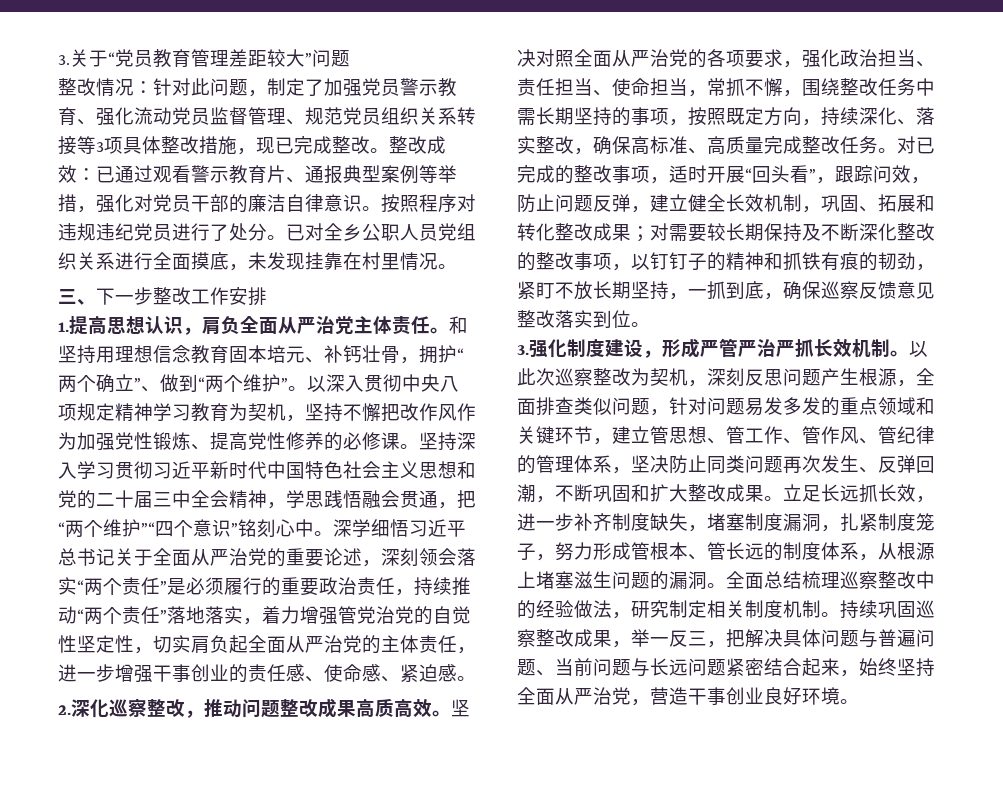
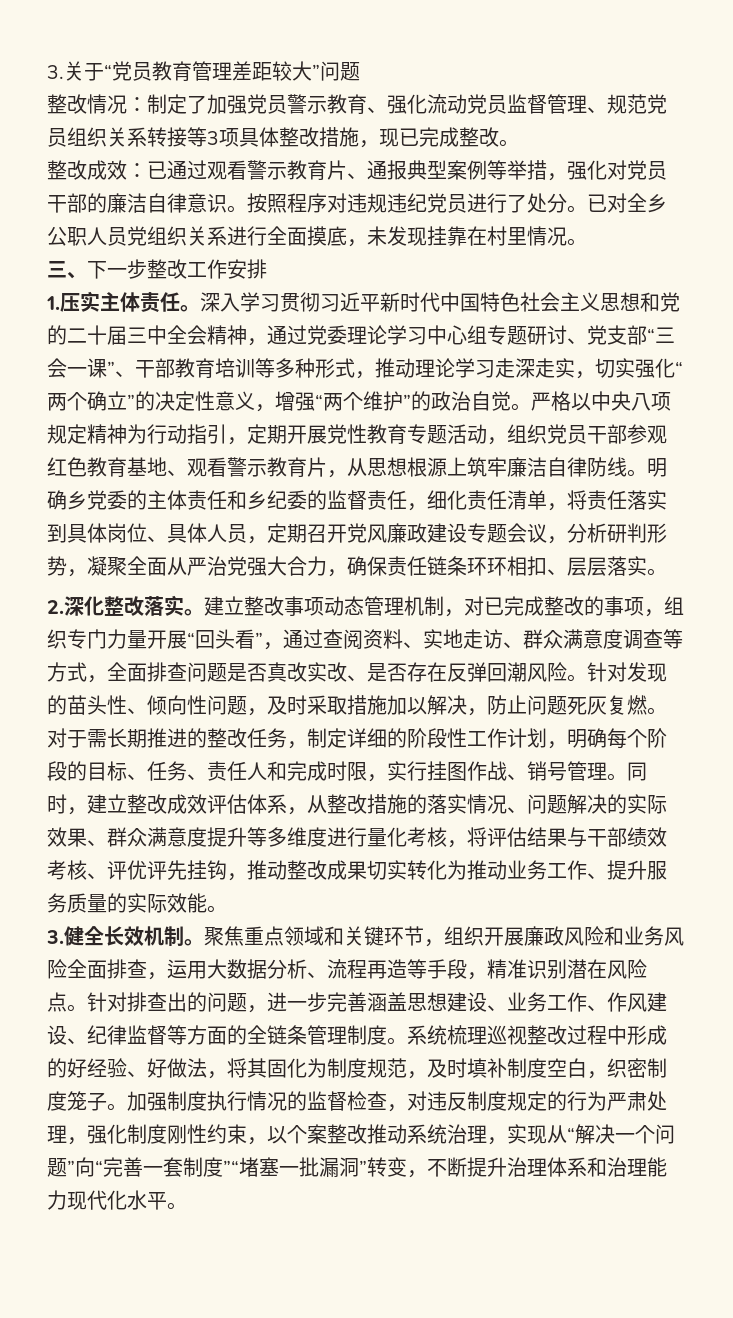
[153,78,267,97] 针对此问题， -> (147, 104) none
(389, 150) none -> (519, 143) //
[69,315,468,335] [58,345,464,364] [58,374,459,393] [58,403,476,422] [58,432,457,451] 提高思想认识，肩负全面从严治党主体责任。和坚持用理想信念教育固本培元、补钙壮骨，拥护“两个确立”、做到“两个维护”。以深入贯彻中央八项规定精神学习教育为契机，坚持不懈把改作风作为加强党性锻炼、提高党性修养的必修课。坚持 -> [60,291,200,313] 压实主体责任。
[286,490,476,509] [58,519,466,538] [58,548,476,567] [58,577,471,596] [58,606,471,625] [58,635,476,654] [58,664,476,683] [58,698,470,718] [517,49,935,68] [517,78,935,97] [517,107,935,126] [517,136,935,155] [517,165,707,184] 学思践悟融会贯通，把“两个维护”“四个意识”铭刻心中。深学细悟习近平总书记关于全面从严治党的重要论述，深刻领会落实“两个责任”是必须履行的重要政治责任，持续推动“两个责任”落地落实，着力增强管党治党的自觉性坚定性，切实肩负起全面从严治党的主体责任，进一步增强干事创业的责任感、使命感、紧迫感。 // 2.深化巡察整改，推动问题整改成果高质高效。坚决对照全面从严治党的各项要求，强化政治担当、责任担当、使命担当，常抓不懈，围绕整改任务中需长期坚持的事项，按照既定方向，持续深化、落实整改，确保高标准、高质量完成整改任务。对已完成的整改事项，适时 -> [267,325,675,345] [47,358,683,379] [47,391,671,412] [47,424,667,445] [47,457,667,478] [47,490,667,511] [47,523,667,544] [47,556,667,577] [47,595,684,617] [47,629,147,649] 通过党委理论学习中心组专题研讨、党支部“三会一课”、干部教育培训等多种形式，推动理论学习走深走实，切实强化“两个确立”的决定性意义，增强“两个维护”的政治自觉。严格以中央八项规定精神为行动指引，定期开展党性教育专题活动，组织党员干部参观红色教育基地、观看警示教育片，从思想根源上筑牢廉洁自律防线。明确乡党委的主体责任和乡纪委的监督责任，细化责任清单，将责任落实到具体岗位、具体人员，定期召开党风廉政建设专题会议，分析研判形势，凝聚全面从严治党强大合力，确保责任链条环环相扣、层层落实。 // 2.深化整改落实。建立整改事项动态管理机制，对已完成整改的事项，组织专门力量
[835,165,930,184] [517,194,935,213] [517,223,935,242] [517,252,935,271] [517,281,935,300] [517,310,650,328] [517,338,928,358] [517,368,935,387] [517,397,840,416] 跟踪问效，防止问题反弹，建立健全长效机制，巩固、拓展和转化整改成果；对需要较长期保持及不断深化整改的整改事项，以钉钉子的精神和抓铁有痕的韧劲，紧盯不放长期坚持，一抓到底，确保巡察反馈意见整改落实到位。 // 3.强化制度建设，形成严管严治严抓长效机制。以此次巡察整改为契机，深刻反思问题产生根源，全面排查类似问题，针对问题易发多发的 -> [283,629,683,649] [47,662,667,683] [47,695,667,716] [47,728,667,749] [47,761,647,782] [47,794,667,815] [47,827,667,848] [47,860,667,881] [47,893,227,913] [46,926,244,946] 通过查阅资料、实地走访、群众满意度调查等方式，全面排查问题是否真改实改、是否存在反弹回潮风险。针对发现的苗头性、倾向性问题，及时采取措施加以解决，防止问题死灰复燃。对于需长期推进的整改任务，制定详细的阶段性工作计划，明确每个阶段的目标、任务、责任人和完成时限，实行挂图作战、销号管理。同时，建立整改成效评估体系，从整改措施的落实情况、问题解决的实际效果、群众满意度提升等多维度进行量化考核，将评估结果与干部绩效考核、评优评先挂钩，推动整改成果切实转化为推动业务工作、提升服务质量的实际效能。 // 3.健全长效机制。聚焦
[612,426,935,444] [517,455,935,474] [517,484,935,503] [517,513,935,532] [517,542,935,561] [517,571,935,590] [517,600,935,619] [517,629,935,648] [517,658,935,677] [517,687,840,706] 建立管思想、管工作、管作风、管纪律的管理体系，坚决防止同类问题再次发生、反弹回潮，不断巩固和扩大整改成果。立足长远抓长效，进一步补齐制度缺失，堵塞制度漏洞，扎紧制度笼子，努力形成管根本、管长远的制度体系，从根源上堵塞滋生问题的漏洞。全面总结梳理巡察整改中的经验做法，研究制定相关制度机制。持续巩固巡察整改成果，举一反三，把解决具体问题与普遍问题、当前问题与长远问题紧密结合起来，始终坚持全面从严治党，营造干事创业良好环境 -> [444,926,684,946] [47,959,647,980] [47,992,667,1013] [47,1025,667,1045] [47,1058,667,1079] [47,1091,667,1112] [47,1124,675,1145] [47,1157,667,1178] [47,1190,167,1210] 组织开展廉政风险和业务风险全面排查，运用大数据分析、流程再造等手段，精准识别潜在风险点。针对排查出的问题，进一步完善涵盖思想建设、业务工作、作风建设、纪律监督等方面的全链条管理制度。系统梳理巡视整改过程中形成的好经验、好做法，将其固化为制度规范，及时填补制度空白，织密制度笼子。加强制度执行情况的监督检查，对违反制度规定的行为严肃处理，强化制度刚性约束，以个案整改推动系统治理，实现从“解决一个问题”向“完善一套制度”“堵塞一批漏洞”转变，不断提升治理体系和治理能力现代化水平

